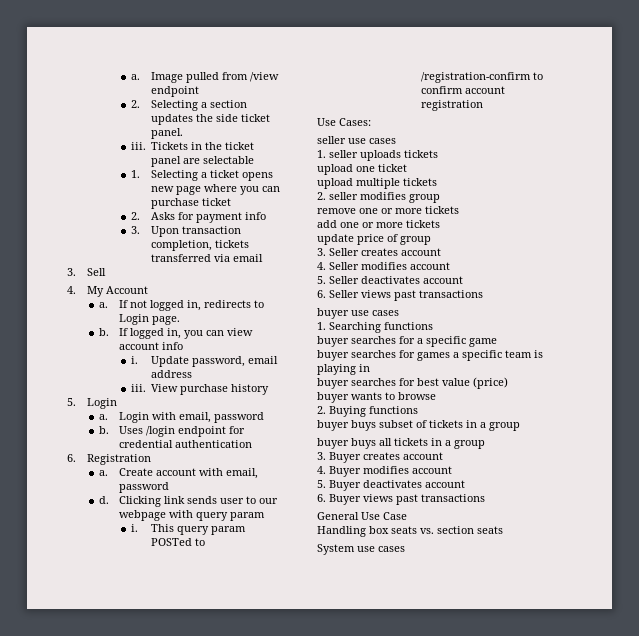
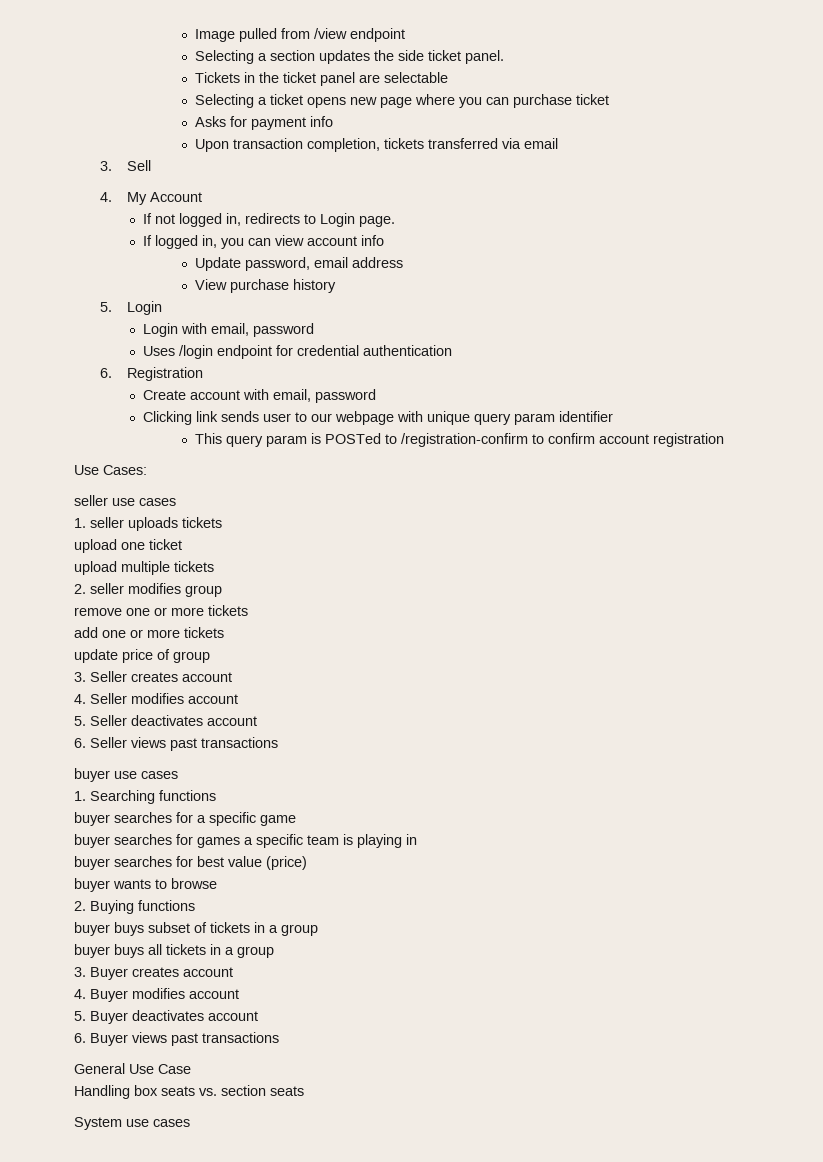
[130,74,140,80] a. -> (195, 35) none
[130,100,140,108] 2. -> (406, 35) none
[130,142,146,150] iii. -> (505, 57) none
[130,170,140,178] 1. -> (449, 77) none
[130,212,140,220] 2. -> (610, 99) none
[130,226,140,234] 3. -> (334, 121) none
[99,302,109,308] a. -> (202, 197) none
[99,328,110,336] b. -> (395, 221) none
[130,356,138,364] i. -> (384, 240) none
[130,384,146,392] iii. -> (404, 262) none
[99,414,109,420] a. -> (162, 308) none
[99,426,110,434] b. -> (314, 330) none
[99,470,109,476] a. -> (203, 374) none
[99,496,110,504] d. -> (376, 396) none
[196,512,266,521] [130,524,138,532] query param // i. -> [426,411,613,425] unique query param identifier //
(246, 530) none -> [311,433,322,444] is

